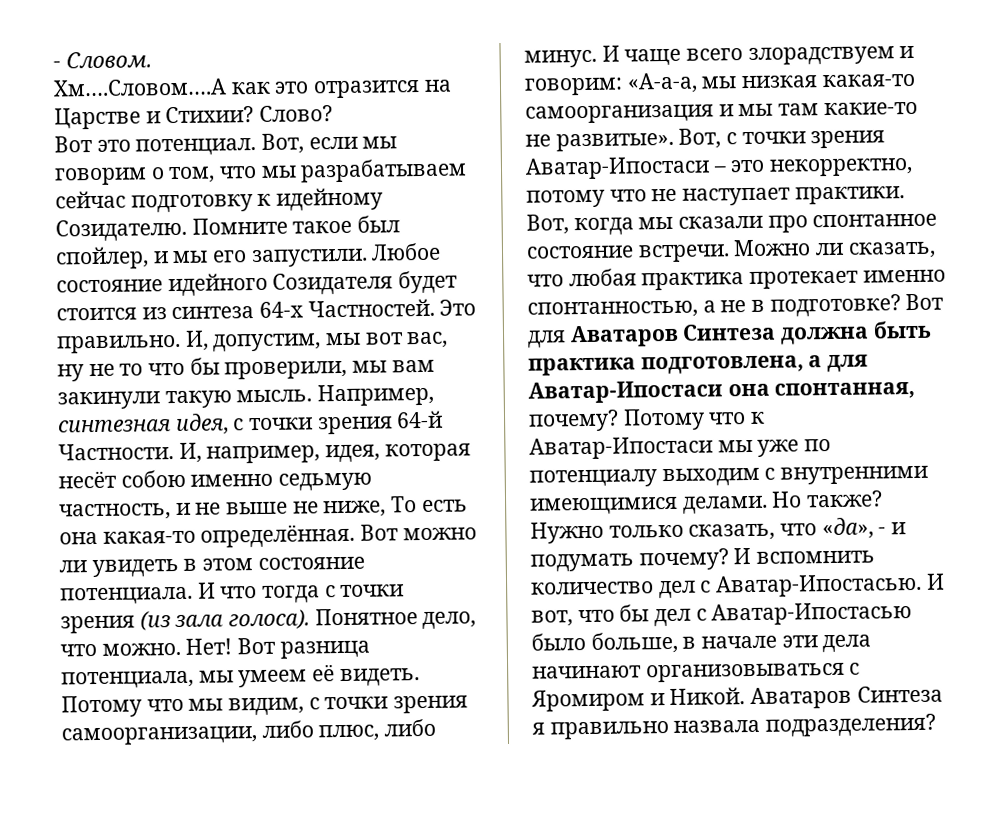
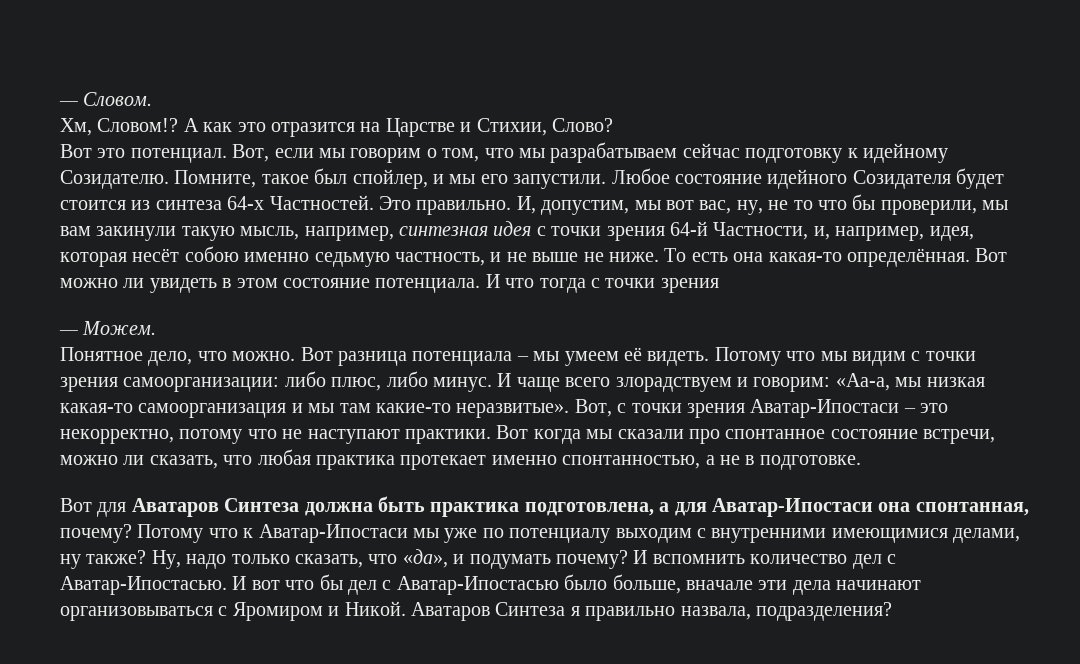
[53,61,61,69] - -> [59,101,78,106] —
[53,78,227,97] Хм….Словом….А -> [60,118,199,136] Хм, Словом!? А
[165,106,255,124] Стихии? -> [476,118,547,136] Стихии,
[191,217,288,235] Помните -> [174,170,257,188] Помните,
[57,364,84,382] ну -> [736,200,763,215] ну,
[236,383,435,407] [58,413,229,436] мысль. Например, синтезная идея, -> [240,221,532,241] мысль, например, синтезная идея
[58,442,202,463] Частности. И, -> [713,222,830,240] Частности, и,
[323,500,387,518] ниже, -> [608,252,659,262] ниже.
[139,609,311,631] (из зала голоса). -> [59,321,157,335] // — Можем. //
[185,638,233,655] Нет! -> (296, 356) none
[61,670,194,689] потенциала, -> [412,351,529,366] потенциала –
[228,695,469,716] [61,726,257,746] видим, с точки зрения самоорганизации, -> [851,351,976,366] [60,377,280,392] видим с точки зрения самоорганизации:
[626,72,698,94] «А-а-а, -> [835,373,890,391] «Аа-а,
[525,132,674,152] не развитые». -> [456,403,570,418] неразвитые».
[682,186,905,206] [526,214,569,235] наступает практики. Вот, -> [307,425,529,444] наступают практики. Вот
[637,239,812,263] встречи. Можно -> [923,429,996,444] [60,455,118,465] встречи, можно
[769,294,901,317] подготовке? -> [759,455,861,470] подготовке. //
[682,490,884,514] [530,521,604,544] делами. Но также? Нужно -> [953,528,1021,543] [60,550,227,569] делами, ну также? Ну, надо
[878,527,887,535] - -> (448, 558) none
[531,610,573,627] вот, -> [251,580,280,590] вот
[682,635,778,649] в начале -> [685,580,753,590] вначале
[673,719,761,733] назвала -> [680,606,751,620] назвала,

